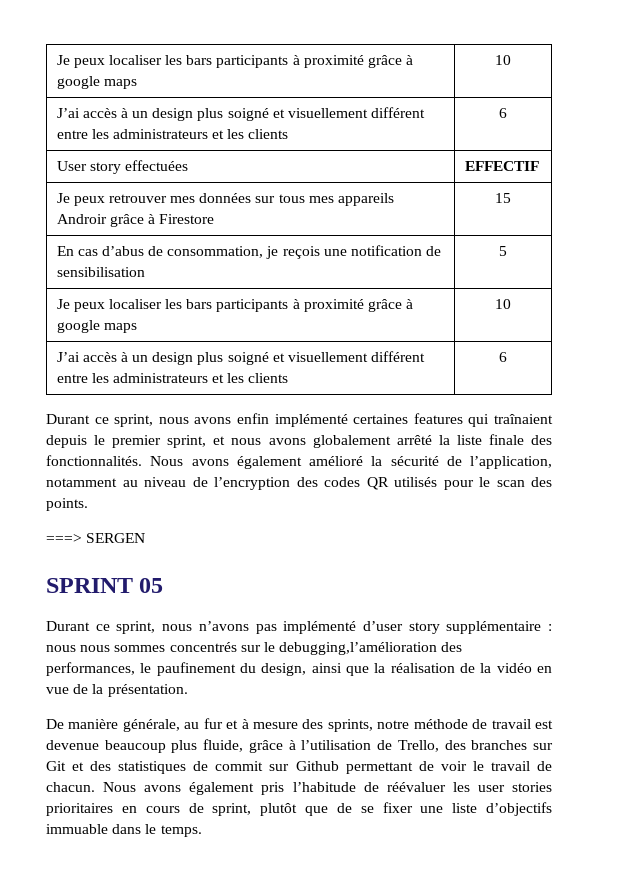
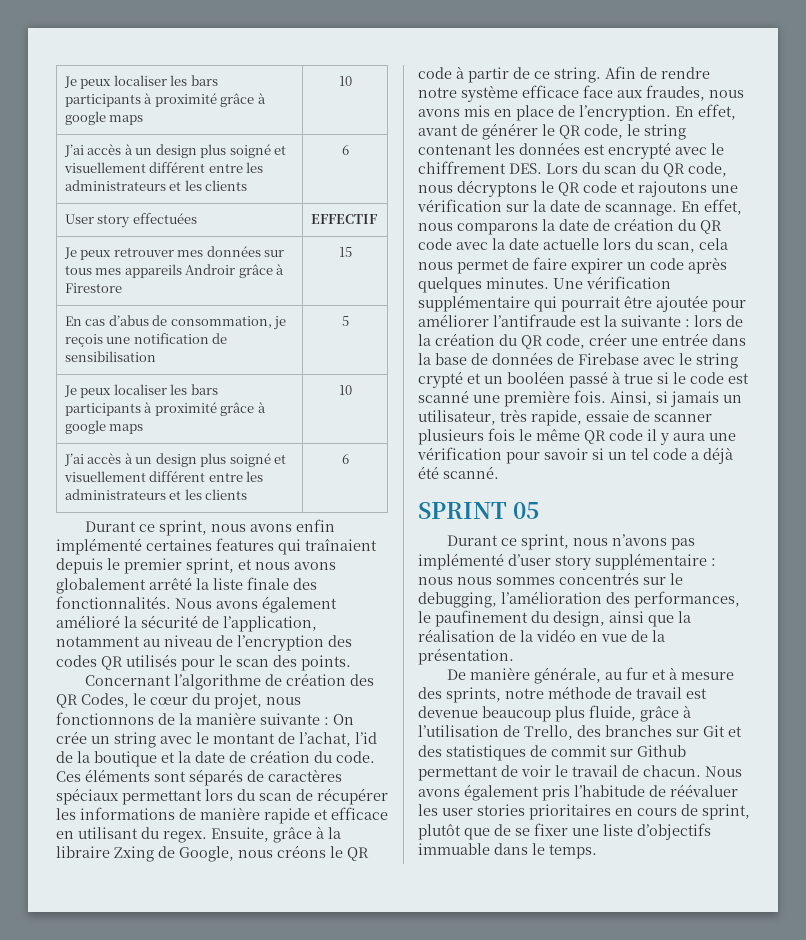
[46,533,146,543] ===> SERGEN -> [85,673,375,690] [56,693,301,709] [56,712,354,725] [56,731,377,748] [56,750,375,767] [56,769,342,786] [56,788,388,805] [56,807,388,824] [56,826,341,843] [56,845,369,862] [418,66,710,83] [418,85,744,102] [418,104,736,121] [418,123,686,140] [418,142,724,159] [418,161,727,177] [418,180,738,197] [417,199,742,216] [418,218,722,235] [418,238,728,253] [418,257,727,274] [418,276,671,293] [418,295,746,312] [418,314,743,327] [418,333,746,349] [418,352,738,369] [418,371,749,388] [418,390,742,407] [418,409,712,426] [418,428,736,445] [417,447,733,464] [418,466,499,479] Concernant l’algorithme de création des QR Codes, le cœur du projet, nous fonctionnons de la manière suivante : On crée un string avec le montant de l’achat, l’id de la boutique et la date de création du code. Ces éléments sont séparés de caractères spéciaux permettant lors du scan de récupérer les informations de manière rapide et efficace en utilisant du regex. Ensuite, grâce à la libraire Zxing de Google, nous créons le QR code à partir de ce string. Afin de rendre notre système efficace face aux fraudes, nous avons mis en place de l’encryption. En effet, avant de générer le QR code, le string contenant les données est encrypté avec le chiffrement DES. Lors du scan du QR code, nous décryptons le QR code et rajoutons une vérification sur la date de scannage. En effet, nous comparons la date de création du QR code avec la date actuelle lors du scan, cela nous permet de faire expirer un code après quelques minutes. Une vérification supplémentaire qui pourrait être ajoutée pour améliorer l’antifraude est la suivante : lors de la création du QR code, créer une entrée dans la base de données de Firebase avec le string crypté et un booléen passé à true si le code est scanné une première fois. Ainsi, si jamais un utilisateur, très rapide, essaie de scanner plusieurs fois le même QR code il y aura une vérification pour savoir si un tel code a déjà été scanné.
[279,642,438,655] debugging,l’amélioration -> [418,591,602,608] debugging, l’amélioration

